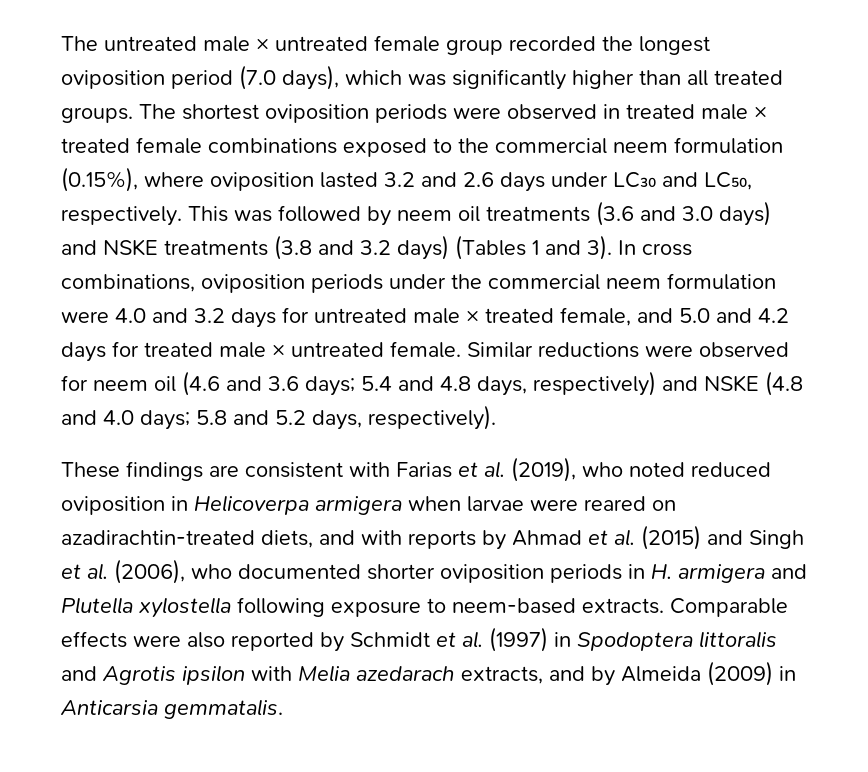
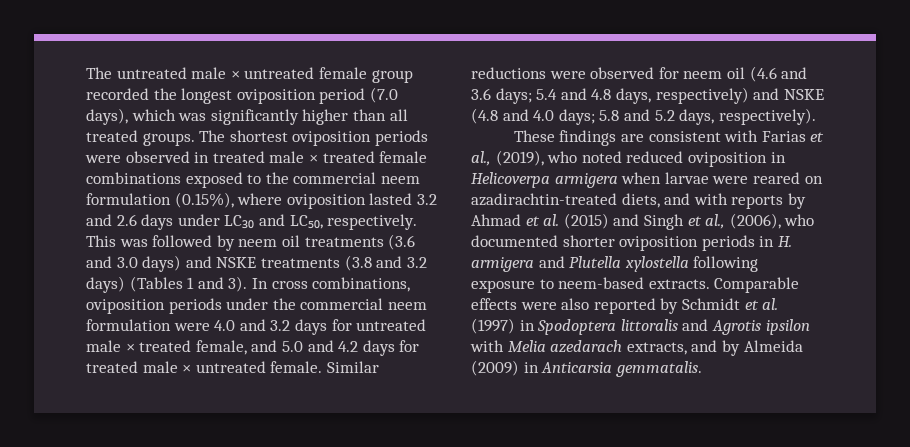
[484,461,505,478] al. -> [471,151,491,166] al.,
[87,563,108,580] al. -> [705,214,726,229] al.,

